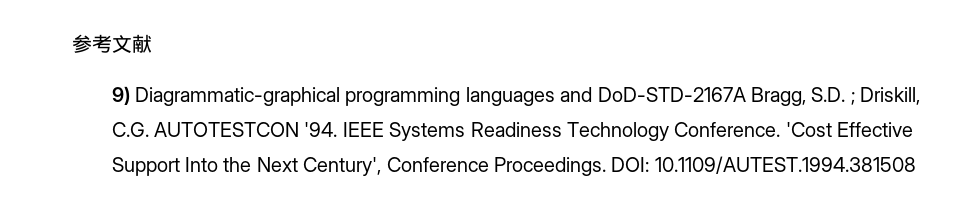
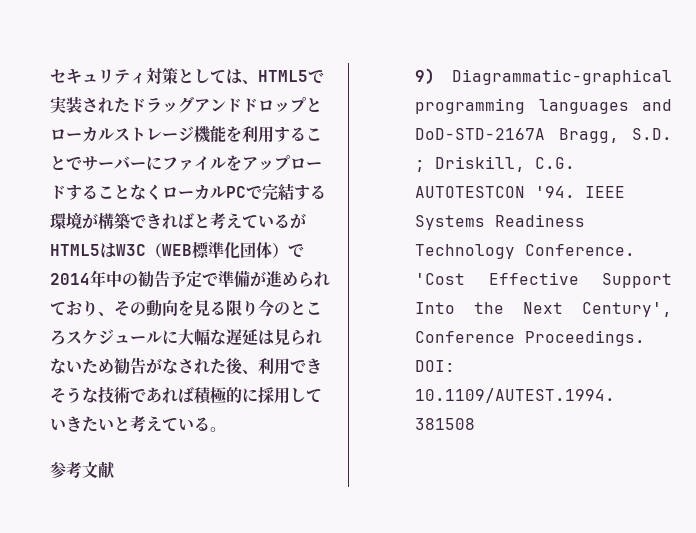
(71, 43) none -> [49,67,324,84] [49,96,322,114] [49,126,322,143] [49,155,322,171] [49,183,326,201] [49,212,306,229] [49,241,304,259] [49,270,330,288] [49,299,322,317] [49,329,322,346] [49,357,322,375] [49,386,322,405] [49,415,226,432] セキュリティ対策としては、HTML5で実装されたドラッグアンドドロップとローカルストレージ機能を利用することでサーバーにファイルをアップロードすることなくローカルPCで完結する環境が構築できればと考えているがHTML5はW3C（WEB標準化団体）で2014年中の勧告予定で準備が進められており、その動向を見る限り今のところスケジュールに大幅な遅延は見られないため勧告がなされた後、利用できそうな技術であれば積極的に採用していきたいと考えている。 //

